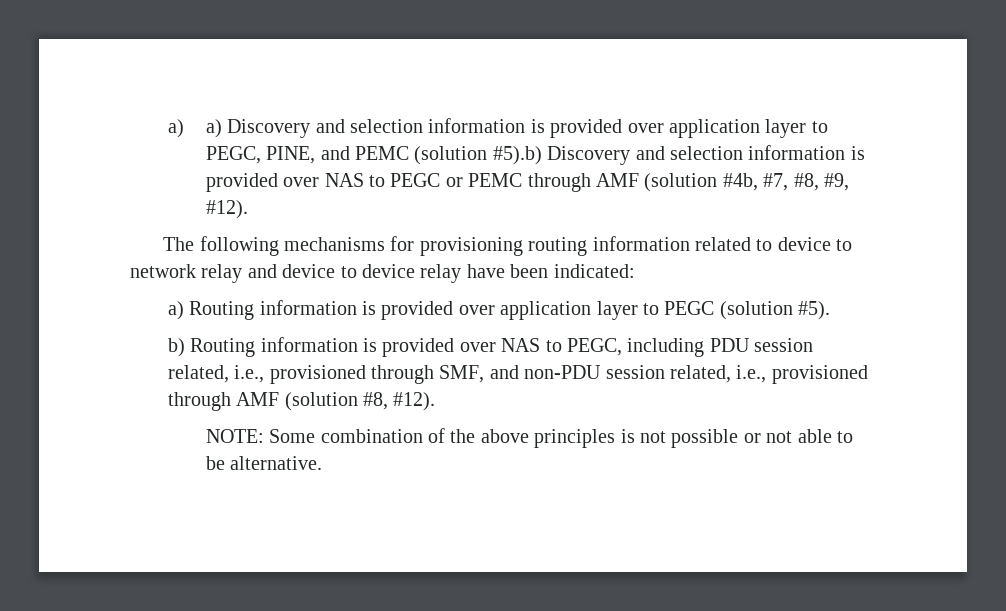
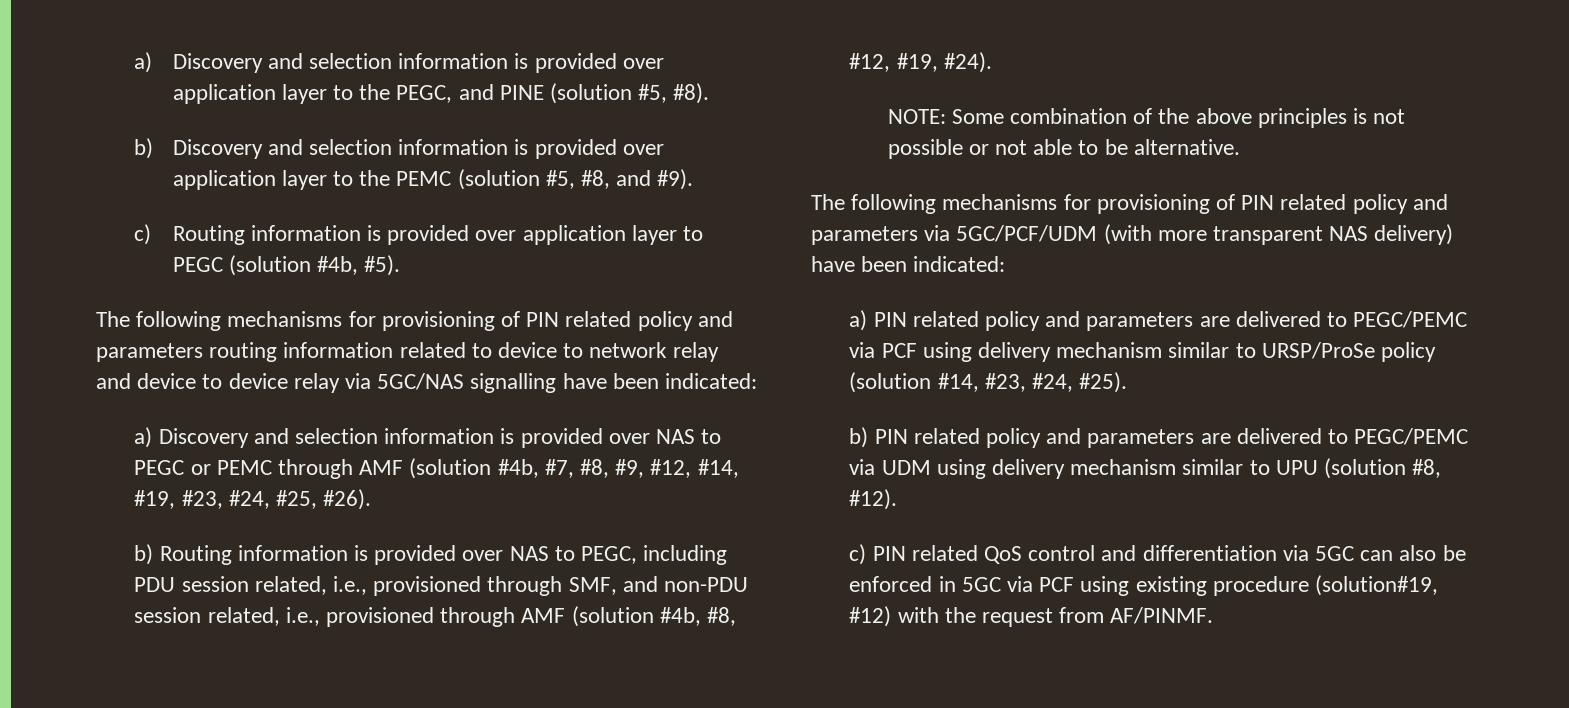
[167,119,222,138] a) a) -> [134,52,153,73] a)
[205,146,542,165] PEGC, PINE, and PEMC (solution #5).b) -> [359,83,710,104] [134,138,664,159] [172,169,694,190] [134,224,704,245] [172,255,401,276] [96,311,733,331] [96,342,719,362] [96,373,758,393] [134,427,153,448] the PEGC, and PINE (solution #5, #8). // b) Discovery and selection information is provided over application layer to the PEMC (solution #5, #8, and #9). // c) Routing information is provided over application layer to PEGC (solution #4b, #5). // The following mechanisms for provisioning of PIN related policy and parameters routing information related to device to network relay and device to device relay via 5GC/NAS signalling have been indicated: // a)
[205,200,248,219] [163,236,853,256] [130,264,635,283] [167,300,831,320] #12). // The following mechanisms for provisioning routing information related to device to network relay and device to device relay have been indicated: // a) Routing information is provided over application layer to PEGC (solution #5). -> [650,459,739,478] [134,489,372,510] #12, #14, #19, #23, #24, #25, #26).
[363,392,436,411] #8, #12). -> [659,607,736,626] [849,52,992,73] #4b, #8, #12, #19, #24).
(323, 463) none -> [811,194,1448,214] [811,224,1454,245] [811,256,1006,272] [849,310,1468,331] [849,342,1436,362] [849,372,1128,393] [849,427,1469,448] [849,458,1442,479] [849,489,898,510] [849,544,1466,565] [849,575,1438,596] [849,606,1214,627] // The following mechanisms for provisioning of PIN related policy and parameters via 5GC/PCF/UDM (with more transparent NAS delivery) have been indicated: // a) PIN related policy and parameters are delivered to PEGC/PEMC via PCF using delivery mechanism similar to URSP/ProSe policy (solution #14, #23, #24, #25). // b) PIN related policy and parameters are delivered to PEGC/PEMC via UDM using delivery mechanism similar to UPU (solution #8, #12). // c) PIN related QoS control and differentiation via 5GC can also be enforced in 5GC via PCF using existing procedure (solution#19, #12) with the request from AF/PINMF.

